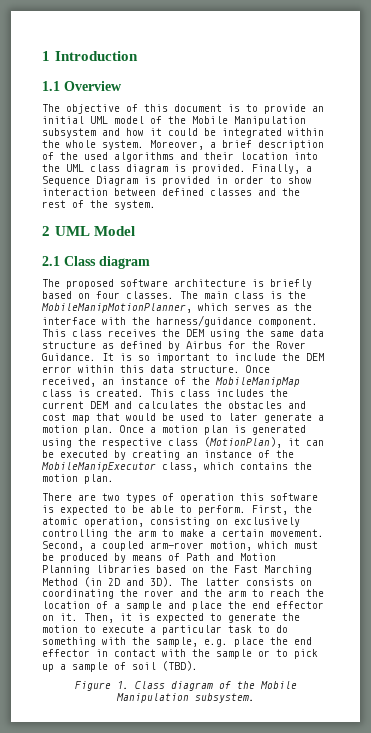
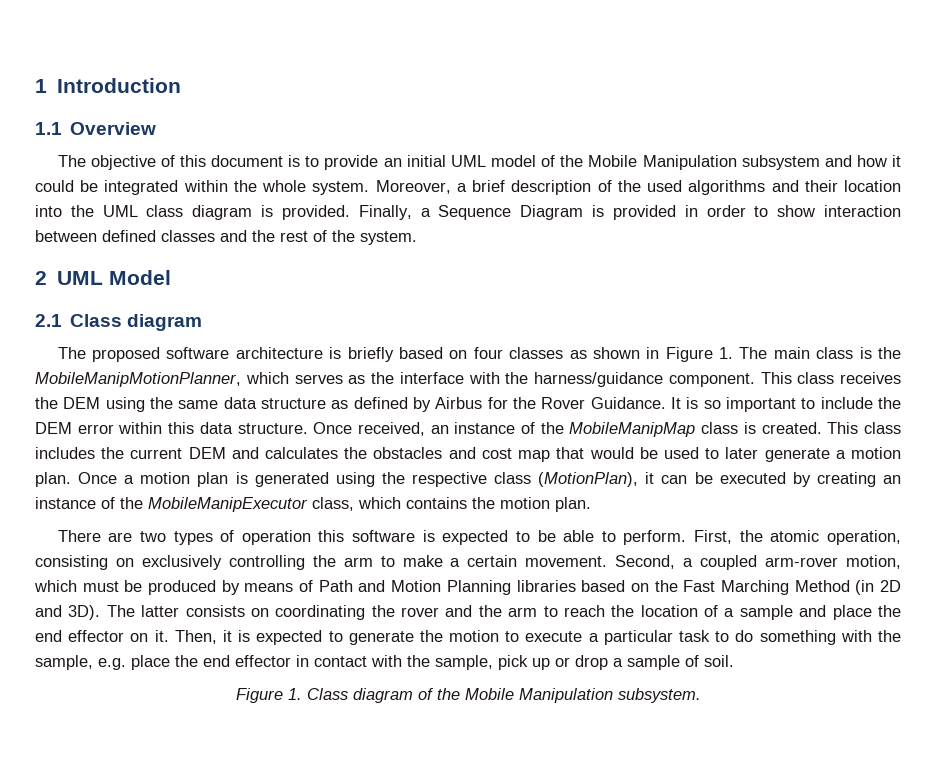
[126,291,174,299] classes. -> [509,347,734,362] classes as shown in Figure 1.
[216,649,318,659] [42,664,54,672] sample or to pick up -> [435,655,608,670] sample, pick up or drop
[132,661,198,671] soil (TBD). -> [704,655,734,667] soil.

